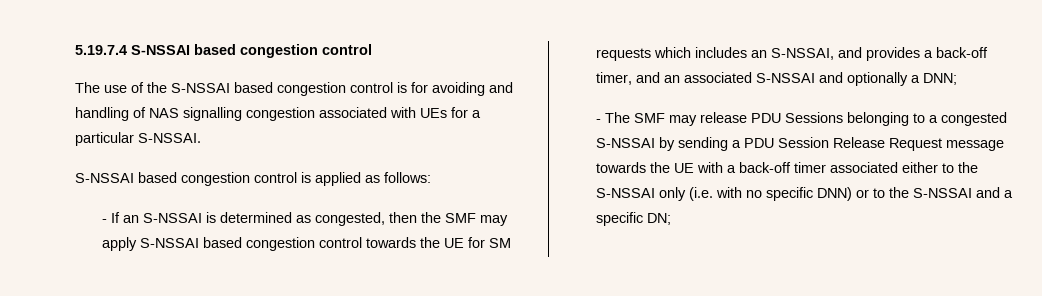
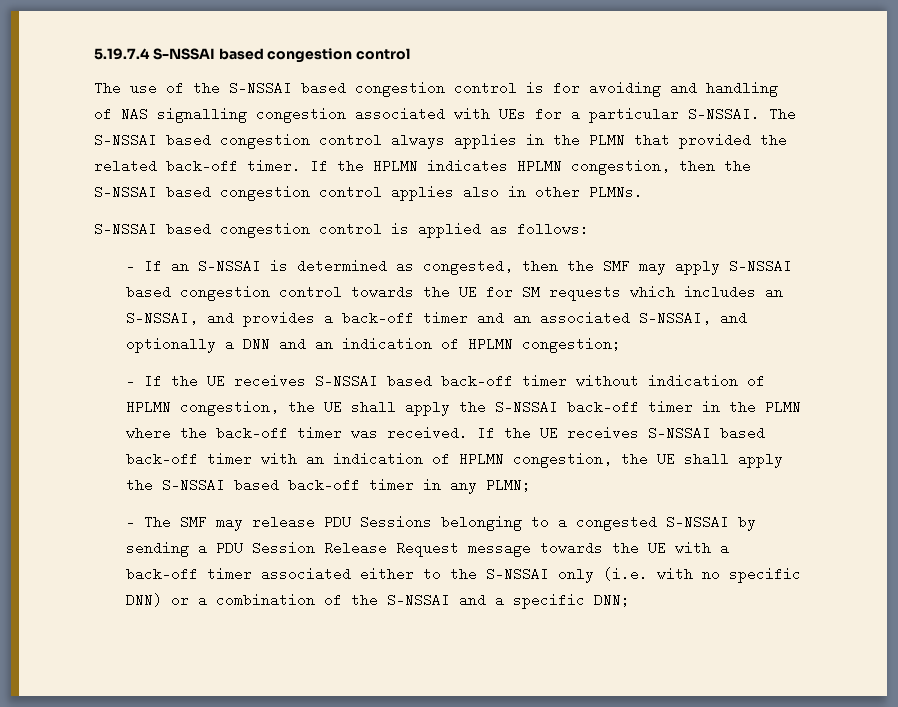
(201, 138) none -> [769,107,796,121] [94,133,787,149] [94,159,751,175] [94,185,643,201] The S-NSSAI based congestion control always applies in the PLMN that provided the related back-off timer. If the HPLMN indicates HPLMN congestion, then the S-NSSAI based congestion control applies also in other PLMNs.
[595,72,632,85] timer, -> [423,311,469,325] timer
[755,73,815,83] S-NSSAI -> [639,311,712,325] S-NSSAI,
[922,73,957,85] DNN; -> [243,337,622,353] [126,374,766,388] [126,400,802,416] [126,426,766,440] [126,452,784,468] [126,478,532,494] DNN and an indication of HPLMN congestion; // - If the UE receives S-NSSAI based back-off timer without indication of HPLMN congestion, the UE shall apply the S-NSSAI back-off timer in the PLMN where the back-off timer was received. If the UE receives S-NSSAI based back-off timer with an indication of HPLMN congestion, the UE shall apply the S-NSSAI based back-off timer in any PLMN;
[872,188,885,198] to -> [198,593,343,607] a combination of
[646,213,671,225] DN; -> [594,593,631,607] DNN;

